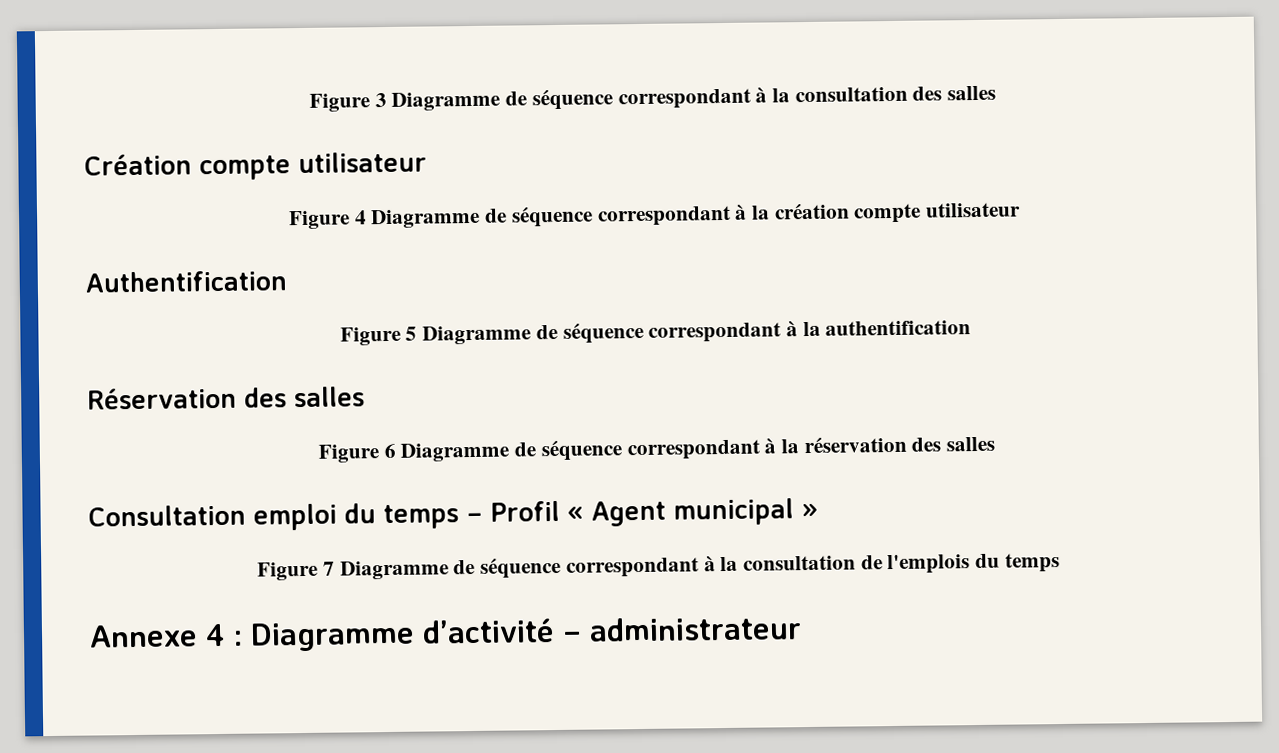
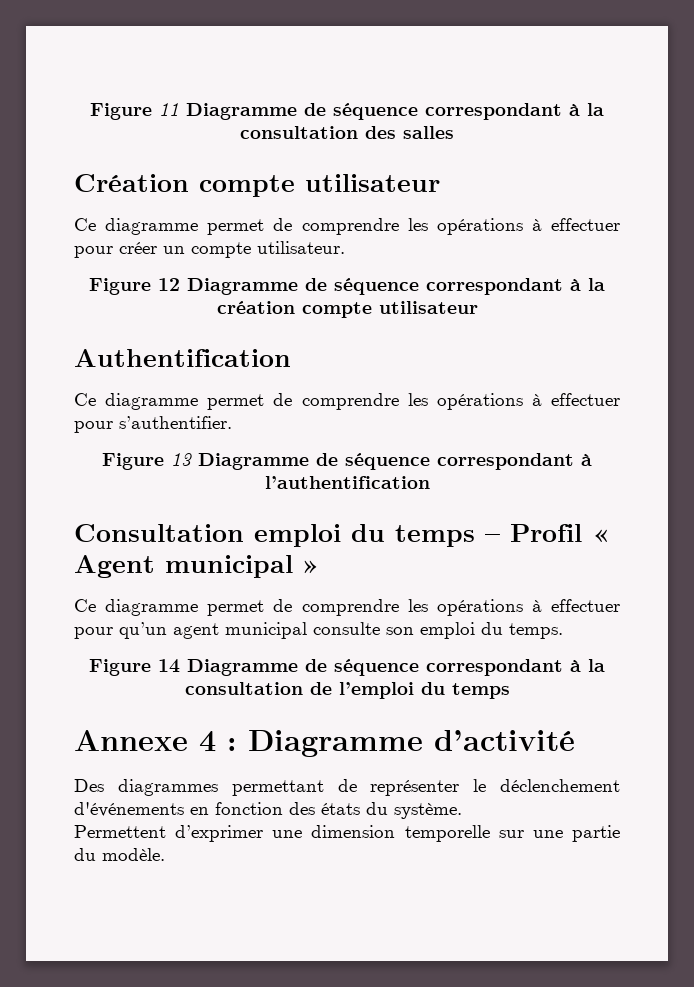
[309,92,387,112] Figure 3 -> [90,103,179,120] Figure 11
[289,210,367,230] // Figure 4 -> [74,218,620,235] [74,241,345,258] [89,278,180,295] // Ce diagramme permet de comprendre les opérations à effectuer pour créer un compte utilisateur. // Figure 12
[339,320,972,346] [87,386,365,410] [318,435,995,463] // Figure 5 Diagramme de séquence correspondant à la authentification // Réservation des salles // Figure 6 Diagramme de séquence correspondant à la réservation des salles -> [74,393,620,410] [74,416,232,433] [102,453,592,470] [264,476,430,489] // Ce diagramme permet de comprendre les opérations à effectuer pour s’authentifier. // Figure 13 Diagramme de séquence correspondant à l’authentification
[257,561,336,581] // Figure 7 -> [74,599,620,616] [74,622,563,639] [89,659,180,676] // Ce diagramme permet de comprendre les opérations à effectuer pour qu’un agent municipal consulte son emploi du temps. // Figure 14
[887,554,971,575] l'emplois -> [338,682,414,699] l’emploi
[563,616,802,642] – administrateur -> [74,779,620,796] [74,802,462,819] [74,825,621,842] [74,848,165,861] // Des diagrammes permettant de représenter le déclenchement d'événements en fonction des états du système. // Permettent d’exprimer une dimension temporelle sur une partie du modèle.

